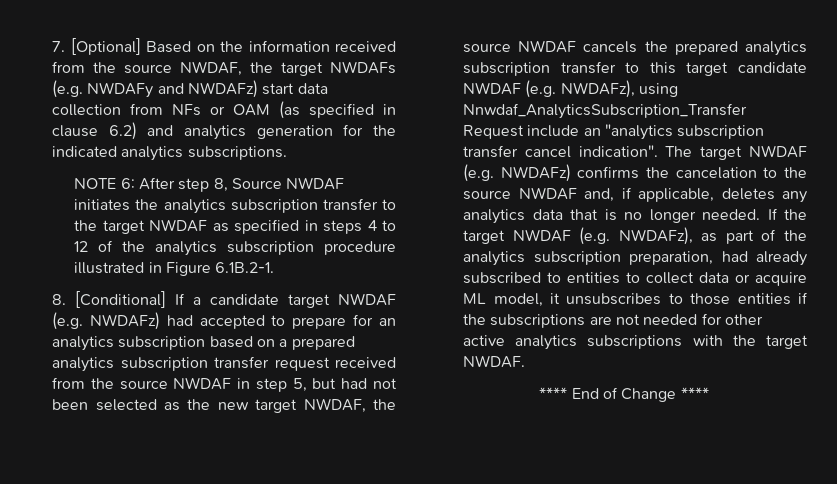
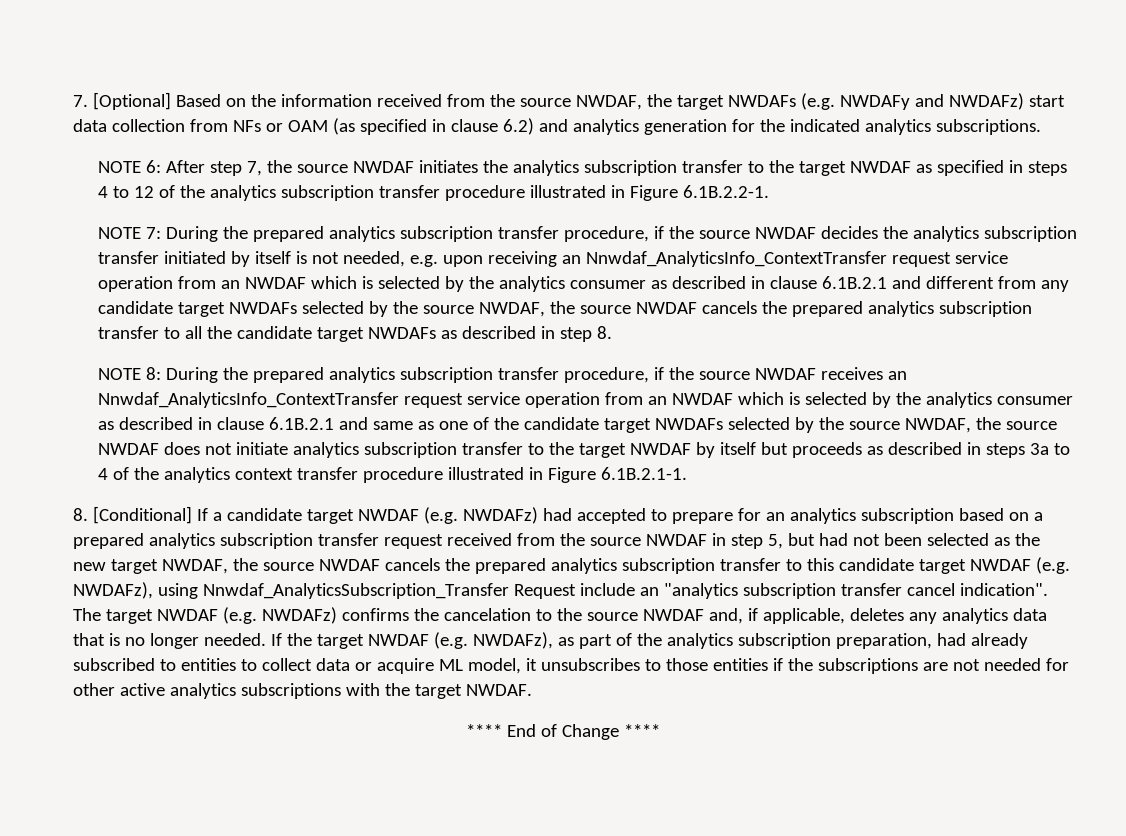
[213,178,282,192] 8, Source -> [246,160,348,176] 7, the source
[324,241,397,255] [74,262,275,276] procedure illustrated in Figure 6.1B.2-1. -> [378,185,769,201] [97,226,1077,242] [97,251,1008,267] [97,276,1069,292] [97,301,1032,317] [97,326,612,342] [97,367,907,383] [97,392,1073,408] [97,417,1057,433] [97,442,1070,458] [97,467,687,483] transfer procedure illustrated in Figure 6.1B.2.2-1. // NOTE 7: During the prepared analytics subscription transfer procedure, if the source NWDAF decides the analytics subscription transfer initiated by itself is not needed, e.g. upon receiving an Nnwdaf_AnalyticsInfo_ContextTransfer request service operation from an NWDAF which is selected by the analytics consumer as described in clause 6.1B.2.1 and different from any candidate target NWDAFs selected by the source NWDAF, the source NWDAF cancels the prepared analytics subscription transfer to all the candidate target NWDAFs as described in step 8. // NOTE 8: During the prepared analytics subscription transfer procedure, if the source NWDAF receives an Nnwdaf_AnalyticsInfo_ContextTransfer request service operation from an NWDAF which is selected by the analytics consumer as described in clause 6.1B.2.1 and same as one of the candidate target NWDAFs selected by the source NWDAF, the source NWDAF does not initiate analytics subscription transfer to the target NWDAF by itself but proceeds as described in steps 3a to 4 of the analytics context transfer procedure illustrated in Figure 6.1B.2.1-1.
[686,62,807,76] target candidate -> [839,558,967,574] candidate target

